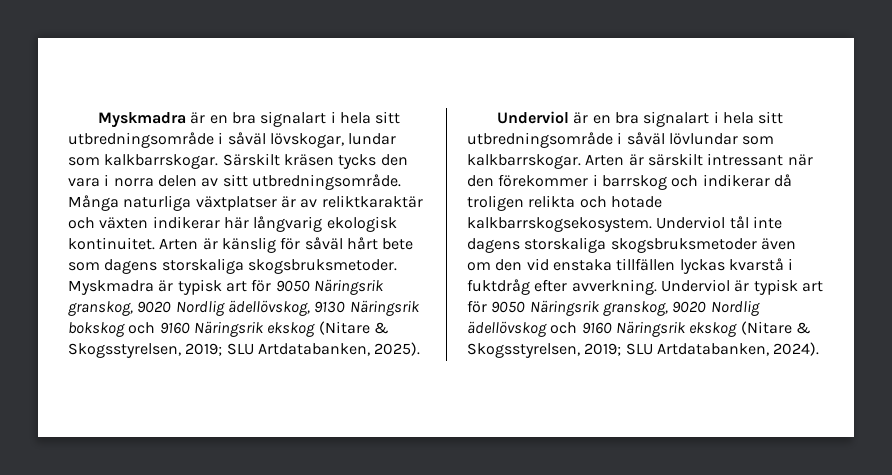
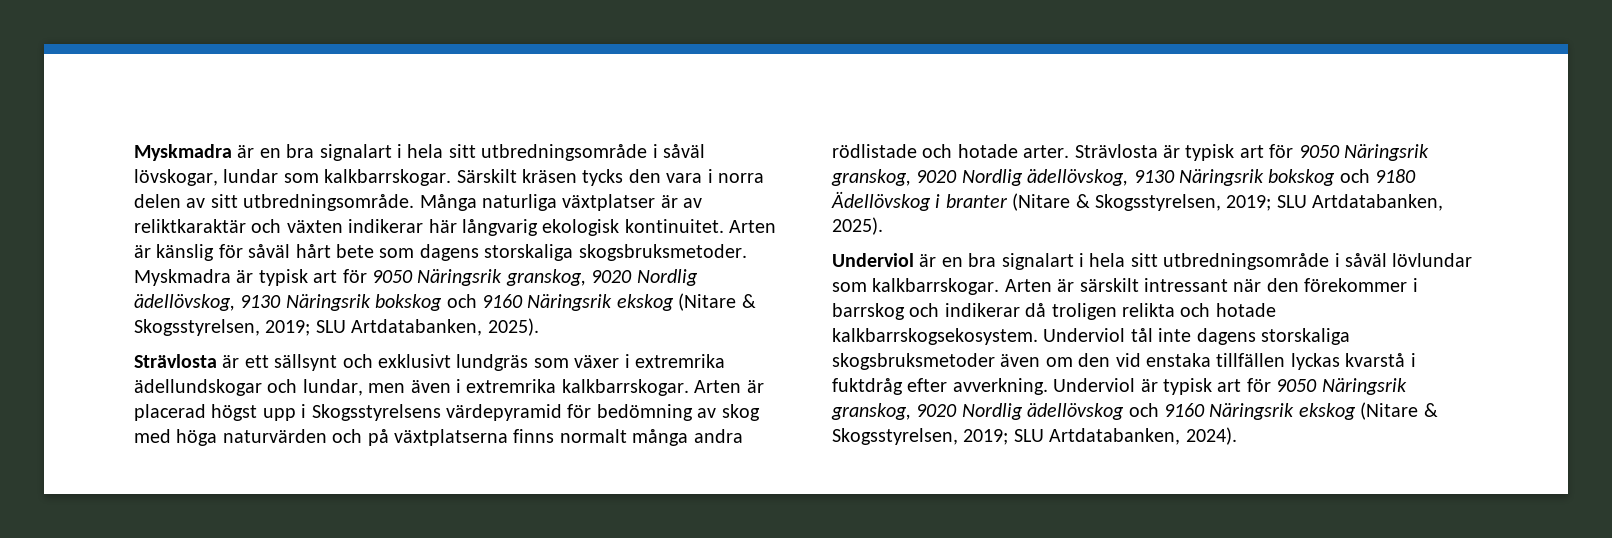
(421, 349) none -> [134,354,725,371] [134,379,764,396] [134,404,760,421] [134,429,743,446] [832,144,1429,161] [831,169,1417,186] [831,191,1444,211] [832,217,883,235] // Strävlosta är ett sällsynt och exklusivt lundgräs som växer i extremrika ädellundskogar och lundar, men även i extremrika kalkbarrskogar. Arten är placerad högst upp i Skogsstyrelsens värdepyramid för bedömning av skog med höga naturvärden och på växtplatserna finns normalt många andra rödlistade och hotade arter. Strävlosta är typisk art för 9050 Näringsrik granskog, 9020 Nordlig ädellövskog, 9130 Näringsrik bokskog och 9180 Ädellövskog i branter (Nitare & Skogsstyrelsen, 2019; SLU Artdatabanken, 2025).

